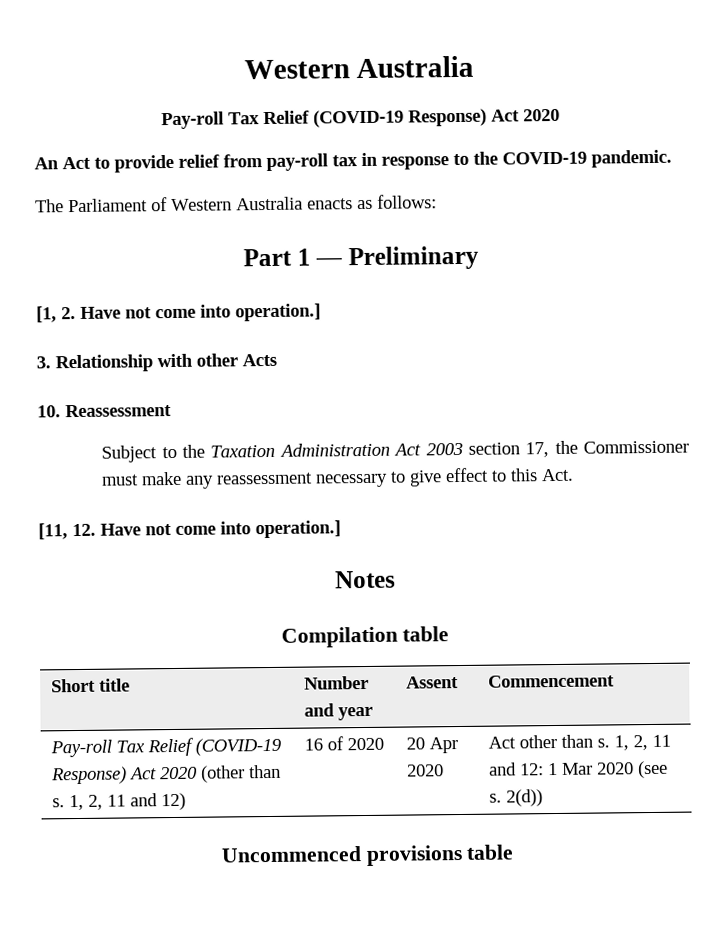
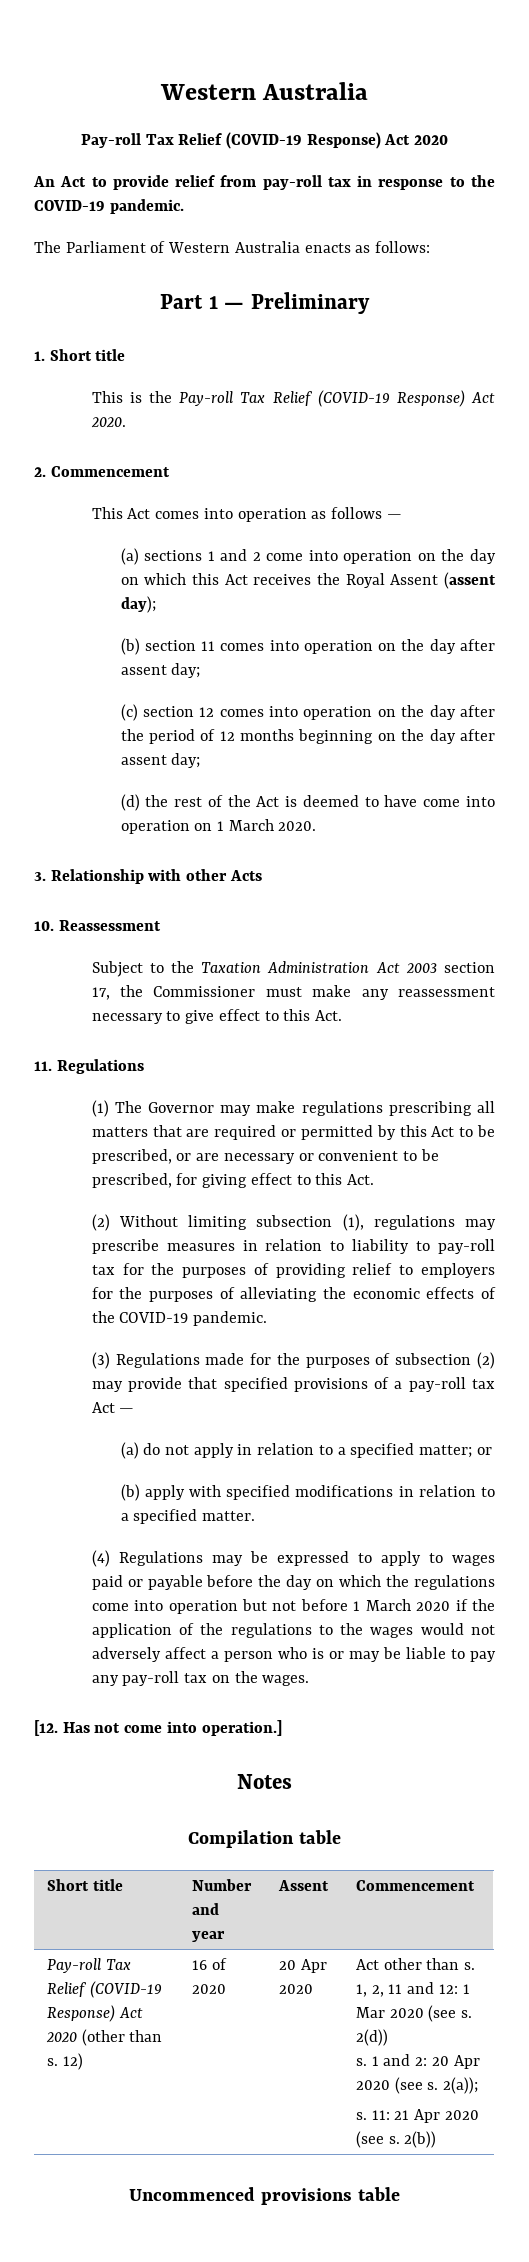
[36,303,321,323] [1, 2. Have not come into operation.] -> [34,349,126,361] [91,390,495,407] [90,417,126,428] [34,466,170,477] [91,507,402,522] [120,548,496,565] [120,572,496,589] [120,596,156,613] [120,638,496,655] [120,663,201,678] [120,704,495,721] [120,729,495,744] [120,753,201,768] [120,794,496,811] [120,819,317,834] 1. Short title // This is the Pay-roll Tax Relief (COVID-19 Response) Act 2020. // 2. Commencement // This Act comes into operation as follows — // (a) sections 1 and 2 come into operation on the day on which this Act receives the Royal Assent (assent day); // (b) section 11 comes into operation on the day after assent day; // (c) section 12 comes into operation on the day after the period of 12 months beginning on the day after assent day; // (d) the rest of the Act is deemed to have come into operation on 1 March 2020.
[38,523,141,540] [11, 12. Have -> [34,1059,144,1074] [91,1100,495,1117] [91,1125,495,1140] [91,1149,439,1164] [91,1173,375,1188] [91,1214,496,1231] [91,1239,496,1254] [91,1263,495,1278] [91,1287,496,1302] [91,1311,268,1326] [91,1352,495,1369] [91,1377,496,1392] [91,1402,135,1413] [120,1442,492,1459] [120,1484,496,1501] [120,1509,256,1524] [91,1550,496,1567] [91,1575,495,1590] [91,1599,496,1614] [91,1623,496,1638] [91,1647,496,1662] [91,1671,310,1686] [34,1720,90,1736] 11. Regulations // (1) The Governor may make regulations prescribing all matters that are required or permitted by this Act to be prescribed, or are necessary or convenient to be prescribed, for giving effect to this Act. // (2) Without limiting subsection (1), regulations may prescribe measures in relation to liability to pay-roll tax for the purposes of providing relief to employers for the purposes of alleviating the economic effects of the COVID-19 pandemic. // (3) Regulations made for the purposes of subsection (2) may provide that specified provisions of a pay-roll tax Act — // (a) do not apply in relation to a specified matter; or // (b) apply with specified modifications in relation to a specified matter. // (4) Regulations may be expressed to apply to wages paid or payable before the day on which the regulations come into operation but not before 1 March 2020 if the application of the regulations to the wages would not adversely affect a person who is or may be liable to pay any pay-roll tax on the wages. // [12. Has
[68,793,158,811] 1, 2, 11 and -> (59, 2062) none
(543, 798) none -> [356,2054,480,2069] [356,2077,479,2094] [356,2109,479,2123] [356,2131,437,2148] // s. 1 and 2: 20 Apr 2020 (see s. 2(a)); // s. 11: 21 Apr 2020 (see s. 2(b))

